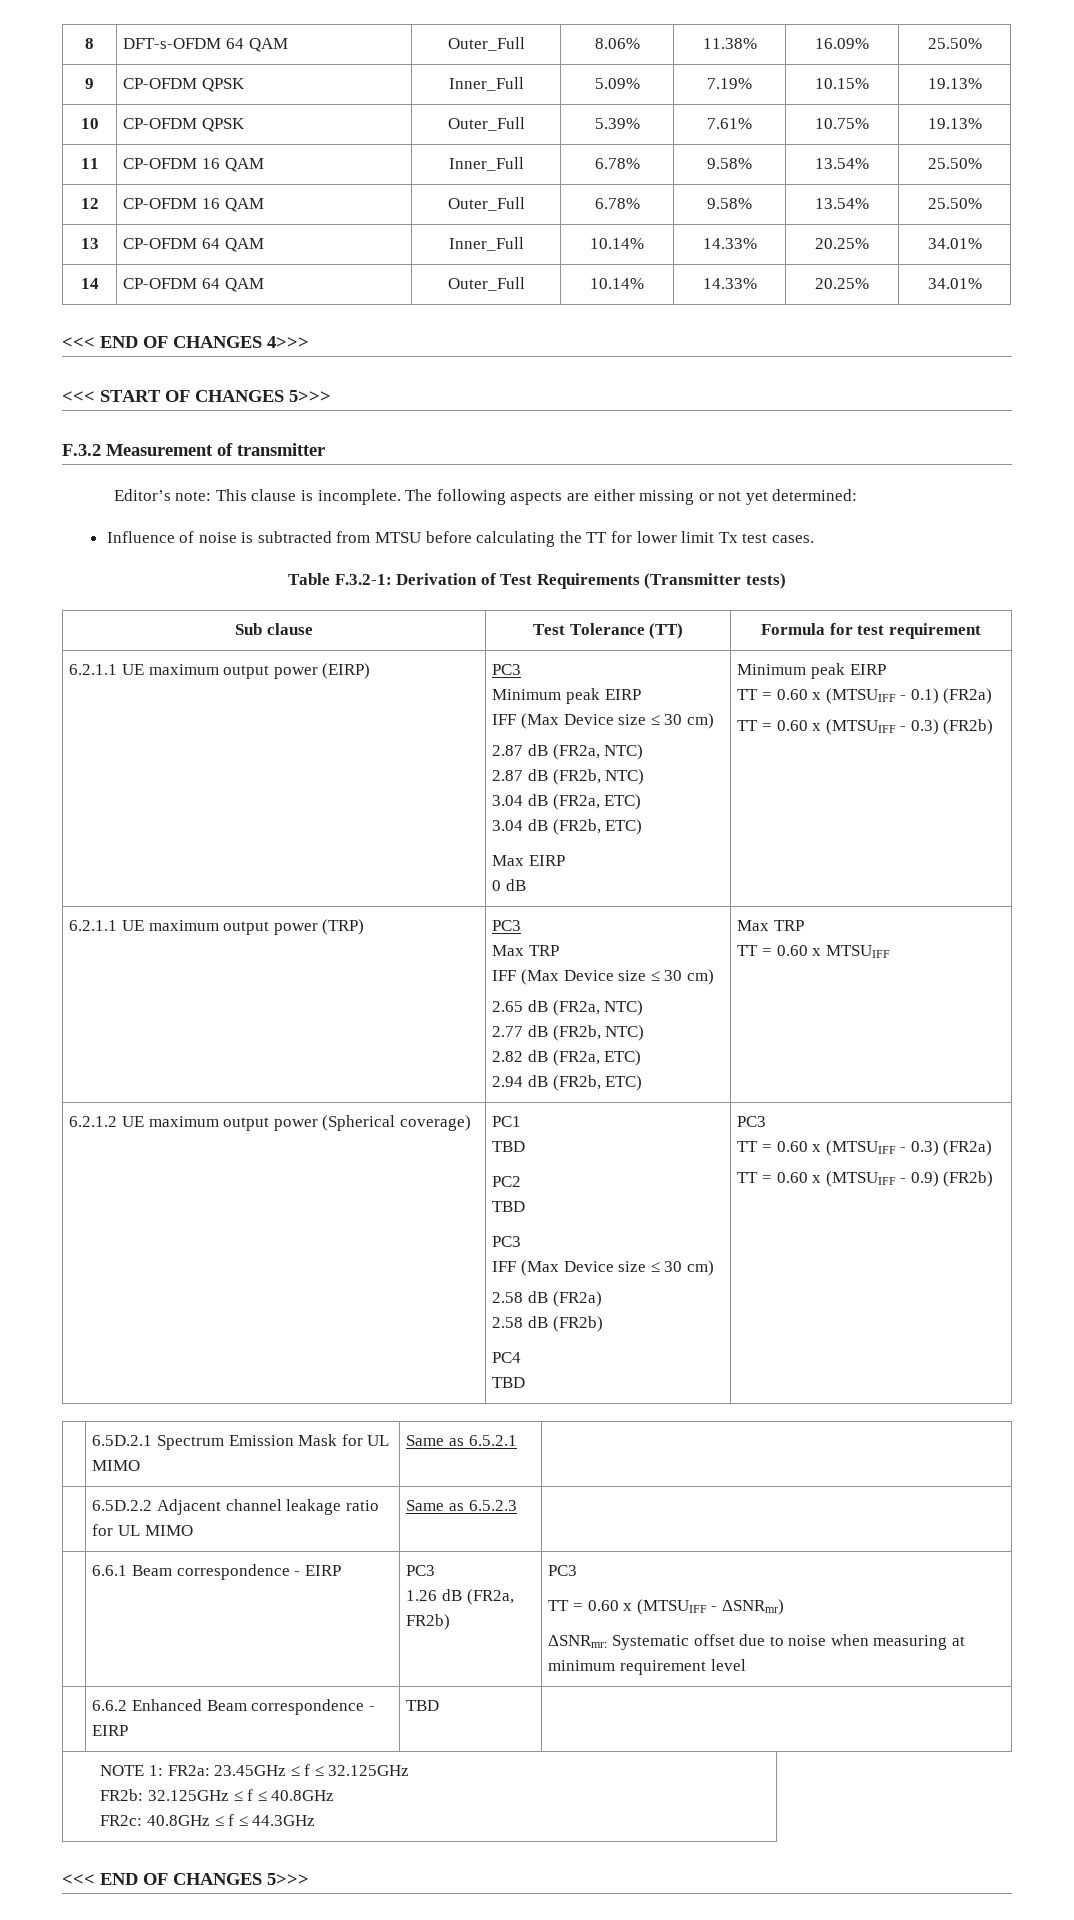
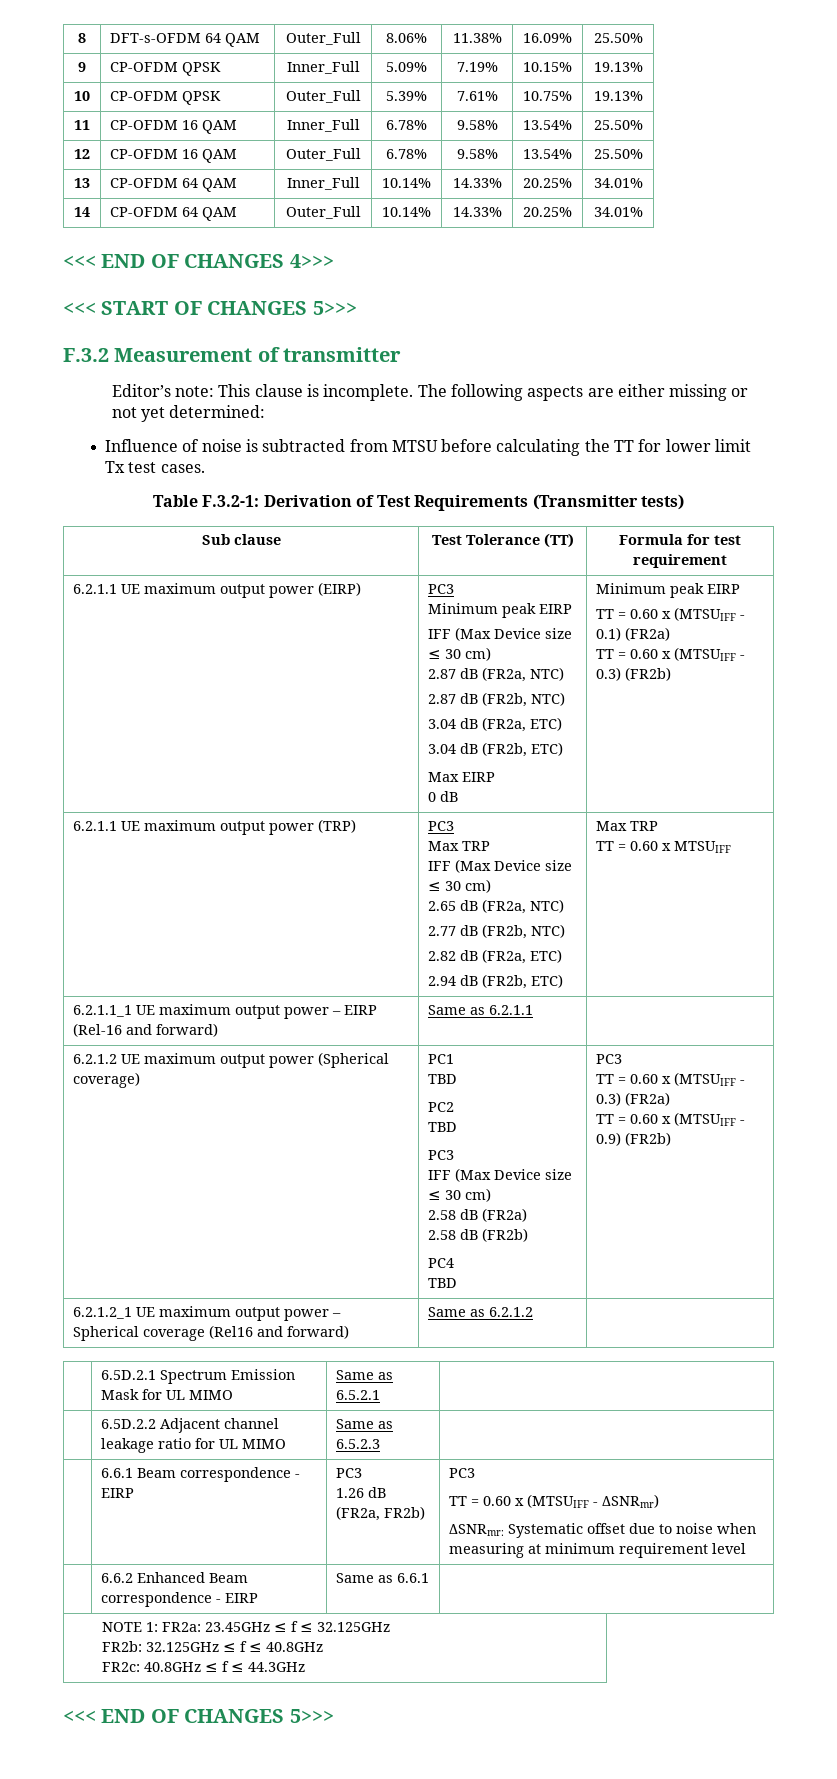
(890, 951) none -> [73,1004,378,1019] [73,1023,219,1037] [428,1005,534,1015] // 6.2.1.1_1 UE maximum output power – EIRP (Rel-16 and forward) | Same as 6.2.1.1 |
(994, 1179) none -> [73,1306,342,1321] [73,1325,350,1341] [428,1307,534,1317] // 6.2.1.2_1 UE maximum output power – Spherical coverage (Rel16 and forward) | Same as 6.2.1.2 |
[406,1700,440,1711] TBD -> [336,1573,430,1583] Same as 6.6.1

